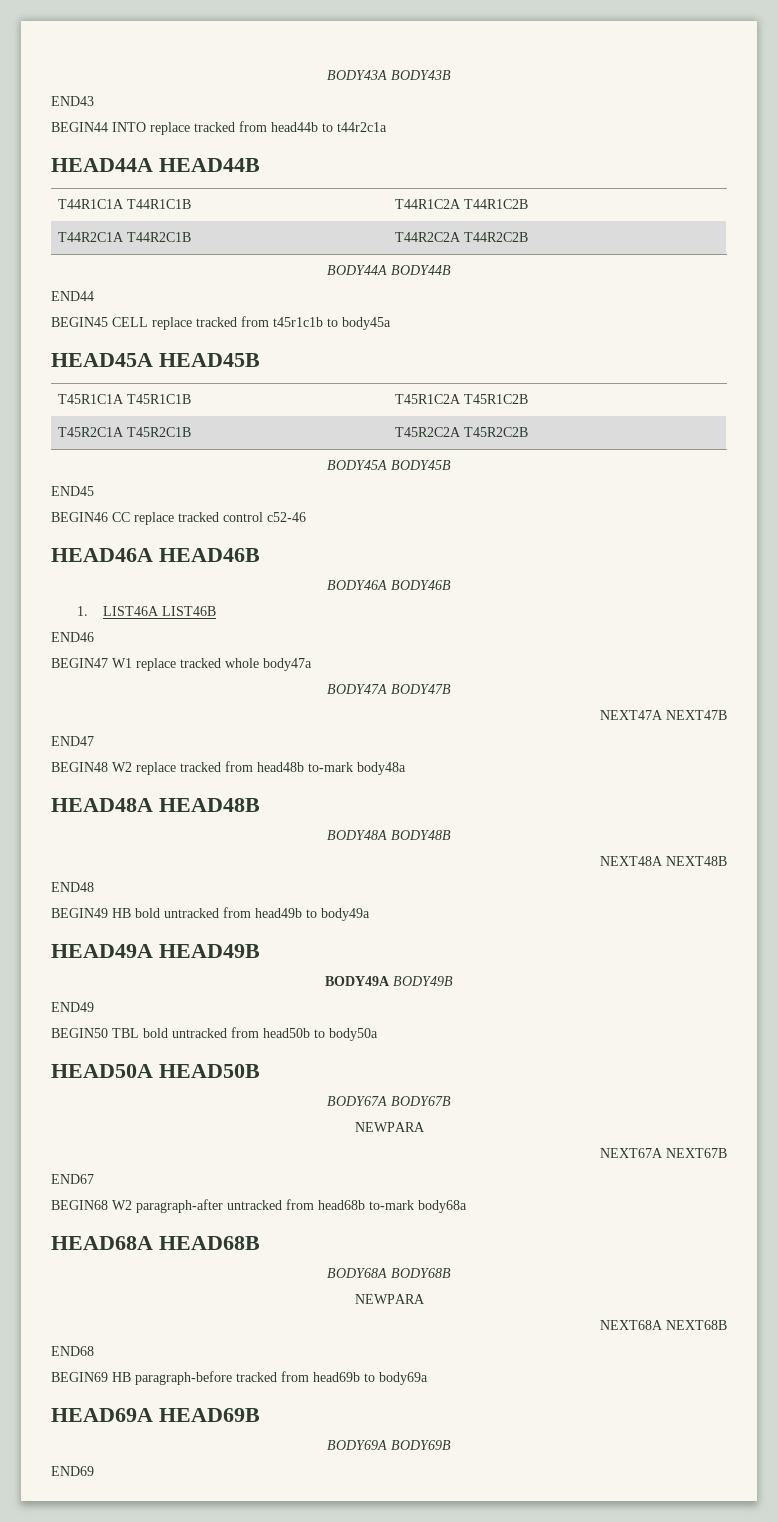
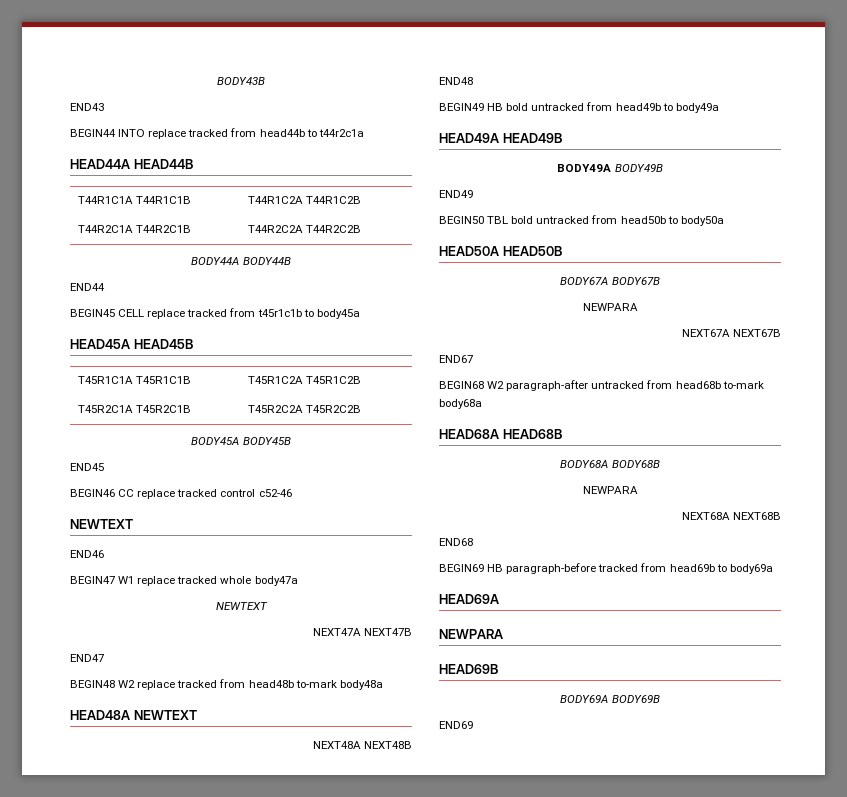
[327,70,387,80] BODY43A -> (217, 81) none
[51,548,260,562] [327,580,451,590] [77,606,217,616] HEAD46A HEAD46B // BODY46A BODY46B // 1. LIST46A LIST46B -> [70,519,133,529] NEWTEXT
[327,684,451,694] BODY47A BODY47B -> [215,602,268,610] NEWTEXT
[159,798,260,812] [327,830,451,840] HEAD48B // BODY48A BODY48B -> [133,710,197,720] NEWTEXT
(153, 1415) none -> [439,629,503,639] // NEWPARA //

